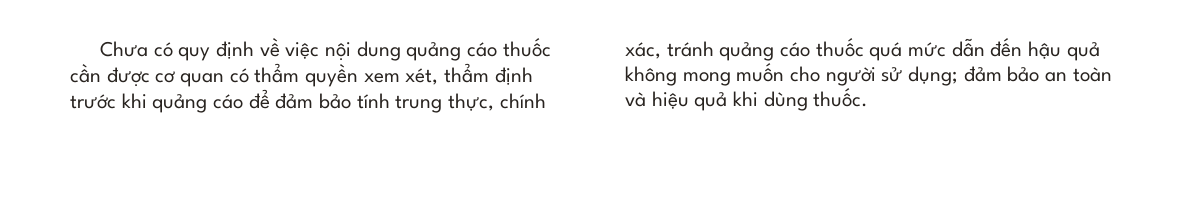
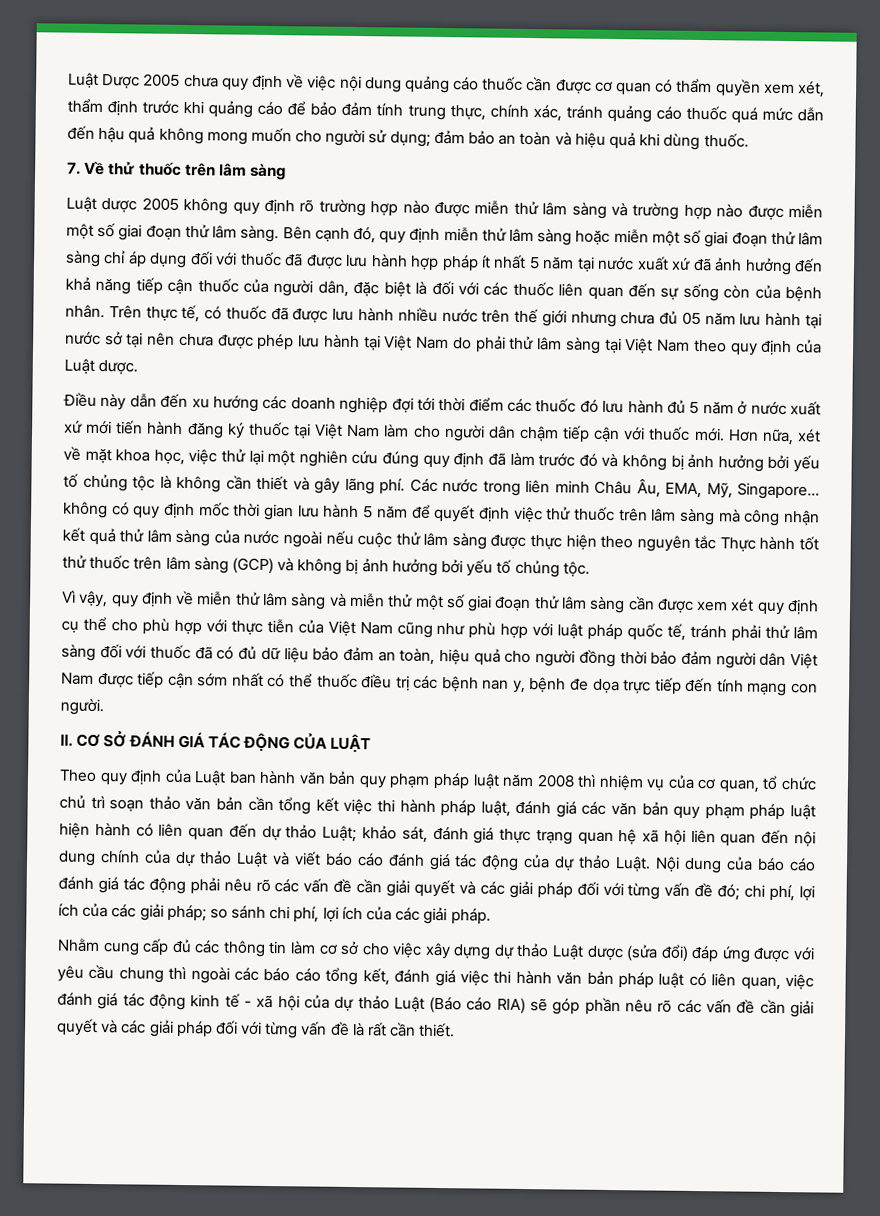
[99,41,173,57] Chưa có -> [68,72,219,89] Luật Dược 2005 chưa
[275,93,352,109] đảm bảo -> [310,101,373,117] bảo đảm
(869, 97) none -> [67,160,287,181] [66,196,823,221] [66,222,824,248] [65,250,824,276] [65,276,822,302] [65,304,822,329] [65,331,823,356] [64,358,139,375] [63,392,822,416] [64,420,821,446] [63,446,820,473] [63,473,820,500] [63,501,820,526] [62,527,819,552] [62,554,590,578] [62,590,819,616] [61,616,818,642] [61,644,818,669] [61,671,818,697] [60,698,104,716] [60,730,372,754] [59,768,817,793] [59,794,817,821] [59,822,816,847] [58,849,817,874] [58,876,815,902] [58,902,491,925] [57,937,815,963] [57,964,814,991] [57,992,815,1018] [56,1018,456,1039] // 7. Về thử thuốc trên lâm sàng // Luật dược 2005 không quy định rõ trường hợp nào được miễn thử lâm sàng và trường hợp nào được miễn một số giai đoạn thử lâm sàng. Bên cạnh đó, quy định miễn thử lâm sàng hoặc miễn một số giai đoạn thử lâm sàng chỉ áp dụng đối với thuốc đã được lưu hành hợp pháp ít nhất 5 năm tại nước xuất xứ đã ảnh hưởng đến khả năng tiếp cận thuốc của người dân, đặc biệt là đối với các thuốc liên quan đến sự sống còn của bệnh nhân. Trên thực tế, có thuốc đã được lưu hành nhiều nước trên thế giới nhưng chưa đủ 05 năm lưu hành tại nước sở tại nên chưa được phép lưu hành tại Việt Nam do phải thử lâm sàng tại Việt Nam theo quy định của Luật dược. // Điều này dẫn đến xu hướng các doanh nghiệp đợi tới thời điểm các thuốc đó lưu hành đủ 5 năm ở nước xuất xứ mới tiến hành đăng ký thuốc tại Việt Nam làm cho người dân chậm tiếp cận với thuốc mới. Hơn nữa, xét về mặt khoa học, việc thử lại một nghiên cứu đúng quy định đã làm trước đó và không bị ảnh hưởng bởi yếu tố chủng tộc là không cần thiết và gây lãng phí. Các nước trong liên minh Châu Âu, EMA, Mỹ, Singapore… không có quy định mốc thời gian lưu hành 5 năm để quyết định việc thử thuốc trên lâm sàng mà công nhận kết quả thử lâm sàng của nước ngoài nếu cuộc thử lâm sàng được thực hiện theo nguyên tắc Thực hành tốt thử thuốc trên lâm sàng (GCP) và không bị ảnh hưởng bởi yếu tố chủng tộc. // Vì vậy, quy định về miễn thử lâm sàng và miễn thử một số giai đoạn thử lâm sàng cần được xem xét quy định cụ thể cho phù hợp với thực tiễn của Việt Nam cũng như phù hợp với luật pháp quốc tế, tránh phải thử lâm sàng đối với thuốc đã có đủ dữ liệu bảo đảm an toàn, hiệu quả cho người đồng thời bảo đảm người dân Việt Nam được tiếp cận sớm nhất có thể thuốc điều trị các bệnh nan y, bệnh đe dọa trực tiếp đến tính mạng con người. // II. CƠ SỞ ĐÁNH GIÁ TÁC ĐỘNG CỦA LUẬT // Theo quy định của Luật ban hành văn bản quy phạm pháp luật năm 2008 thì nhiệm vụ của cơ quan, tổ chức chủ trì soạn thảo văn bản cần tổng kết việc thi hành pháp luật, đánh giá các văn bản quy phạm pháp luật hiện hành có liên quan đến dự thảo Luật; khảo sát, đánh giá thực trạng quan hệ xã hội liên quan đến nội dung chính của dự thảo Luật và viết báo cáo đánh giá tác động của dự thảo Luật. Nội dung của báo cáo đánh giá tác động phải nêu rõ các vấn đề cần giải quyết và các giải pháp đối với từng vấn đề đó; chi phí, lợi ích của các giải pháp; so sánh chi phí, lợi ích của các giải pháp. // Nhằm cung cấp đủ các thông tin làm cơ sở cho việc xây dựng dự thảo Luật dược (sửa đổi) đáp ứng được với yêu cầu chung thì ngoài các báo cáo tổng kết, đánh giá việc thi hành văn bản pháp luật có liên quan, việc đánh giá tác động kinh tế - xã hội của dự thảo Luật (Báo cáo RIA) sẽ góp phần nêu rõ các vấn đề cần giải quyết và các giải pháp đối với từng vấn đề là rất cần thiết.

